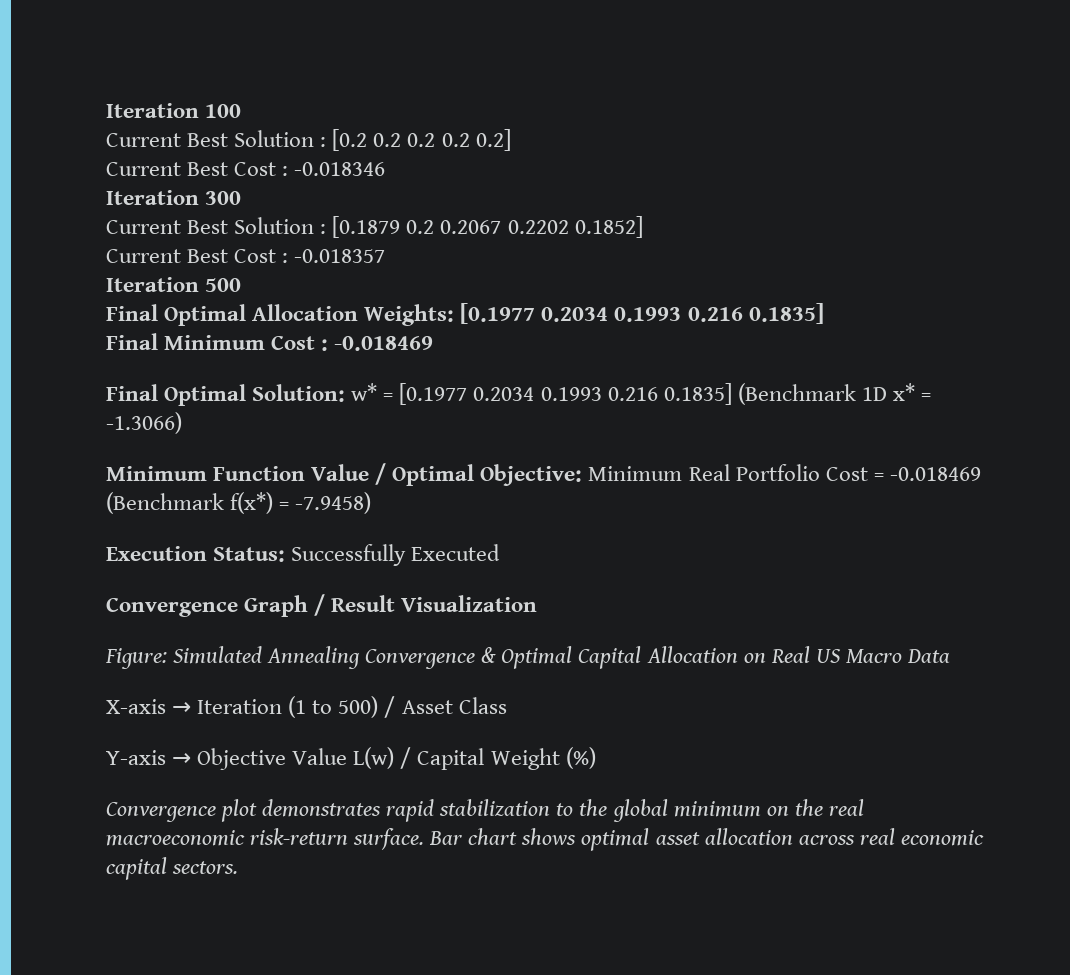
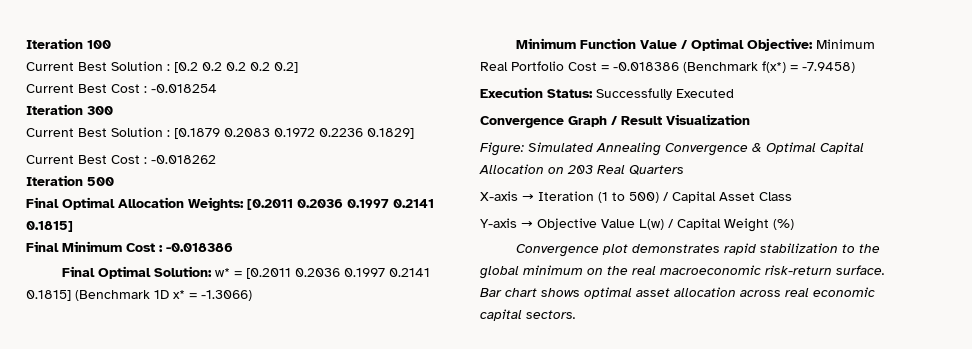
[294,162,386,176] -0.018346 -> [151,84,217,93] -0.018254
[406,216,643,238] [106,249,386,263] 0.2 0.2067 0.2202 0.1852] // Current Best Cost : -0.018357 -> [224,128,414,139] [26,155,216,164] 0.2083 0.1972 0.2236 0.1829] // Current Best Cost : -0.018262
[460,303,824,324] [0.1977 0.2034 0.1993 0.216 0.1835] -> [247,199,434,210] [26,221,73,232] [0.2011 0.2036 0.1997 0.2141 0.1815]
[334,336,434,351] -0.018469 -> [166,243,233,252] -0.018386
[399,383,732,405] [0.1977 0.2034 0.1993 0.216 0.1835] -> [246,268,431,279] [26,290,71,301] [0.2011 0.2036 0.1997 0.2141 0.1815]
[889,467,981,481] -0.018469 -> [613,62,679,71] -0.018386
[770,646,950,663] Real US Macro Data -> [567,165,684,175] 203 Real Quarters
(396, 707) none -> [672,191,716,203] Capital

